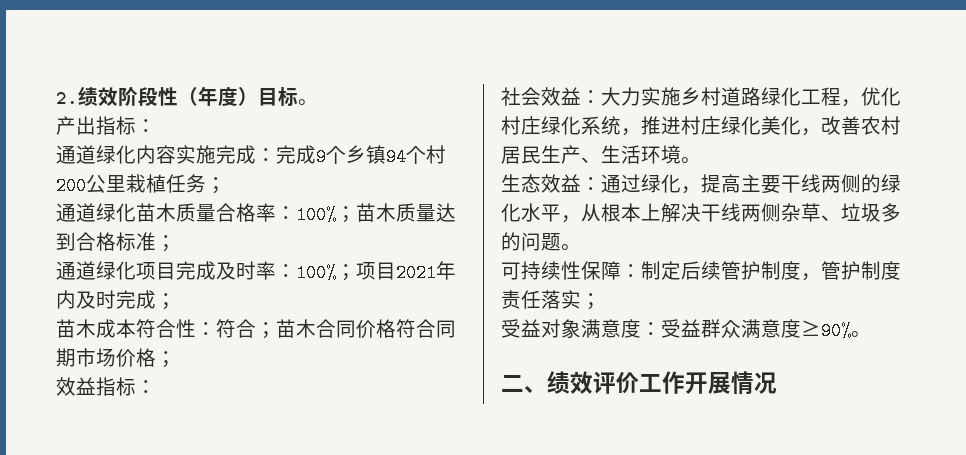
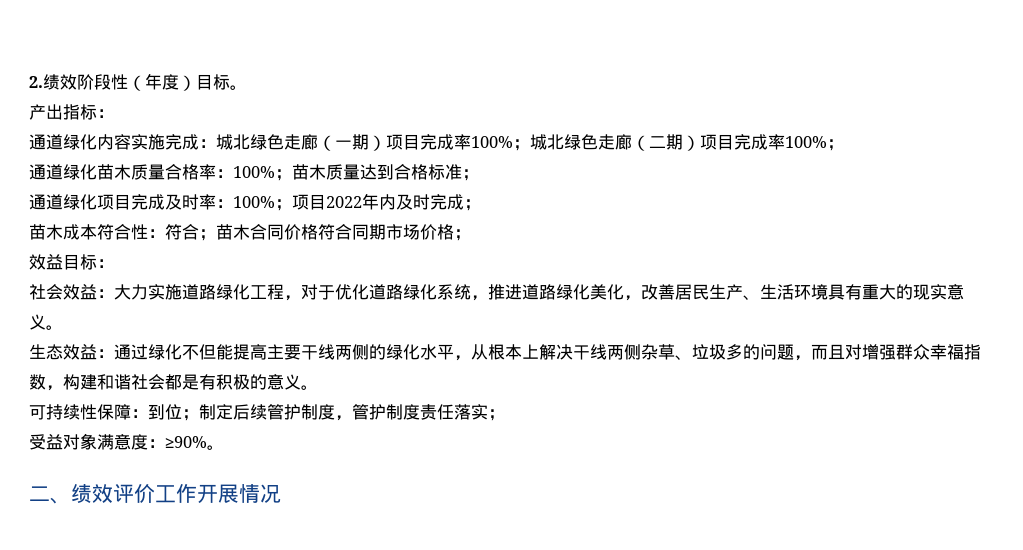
[276,145,446,166] [56,174,206,195] 完成9个乡镇94个村200公里栽植任务 -> [216,134,827,151] 城北绿色走廊（一期）项目完成率100%；城北绿色走廊（二期）项目完成率100%
[396,264,436,282] 2021 -> [326,196,362,208] 2022
[96,377,116,396] 指 -> [63,254,80,270] 目
[681,87,721,106] 乡村 -> (182, 292) none
[861,87,901,106] [501,116,541,135] 优化村庄 -> [301,284,403,300] 对于优化道路
[681,116,721,135] 村庄 -> [522,284,556,300] 道路
[861,116,901,135] 农村 -> (675, 292) none
(681, 154) none -> [828,284,964,300] [29,314,46,330] 具有重大的现实意义
[681,186,701,194] ， -> [182,344,233,360] 不但能
(561, 242) none -> [794,344,981,361] [29,374,301,391] ，而且对增强群众幸福指数，构建和谐社会都是有积极的意义
(641, 271) none -> [148,404,199,421] 到位；
[661,319,801,338] 受益群众满意度 -> (165, 443) none

